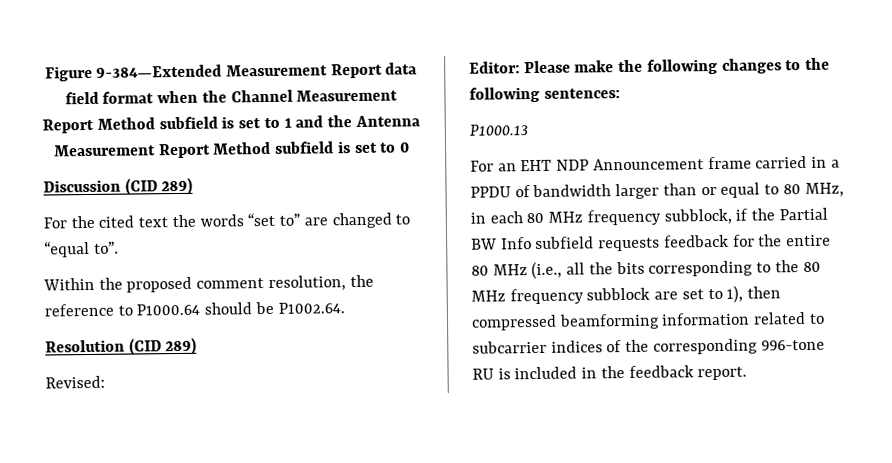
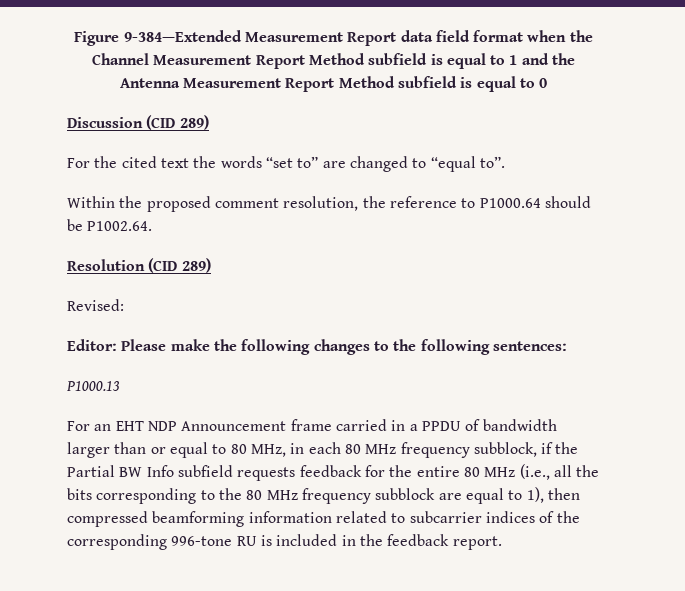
[238,118,262,129] set -> [446,53,486,69] equal
[354,142,378,154] set -> [476,76,516,92] equal
[681,289,704,300] set -> [465,488,504,504] equal

